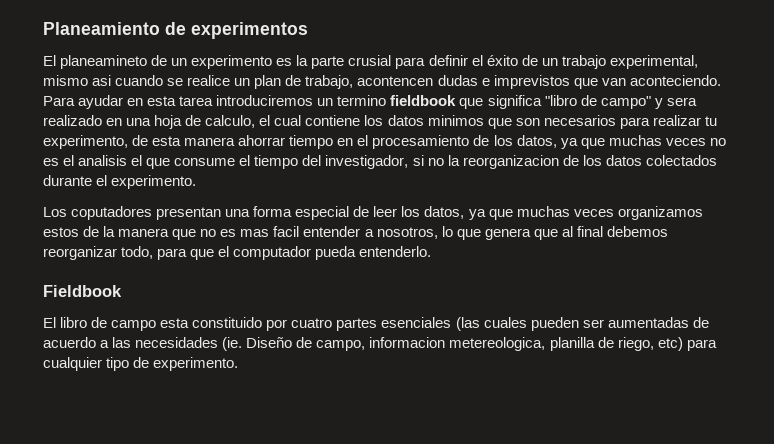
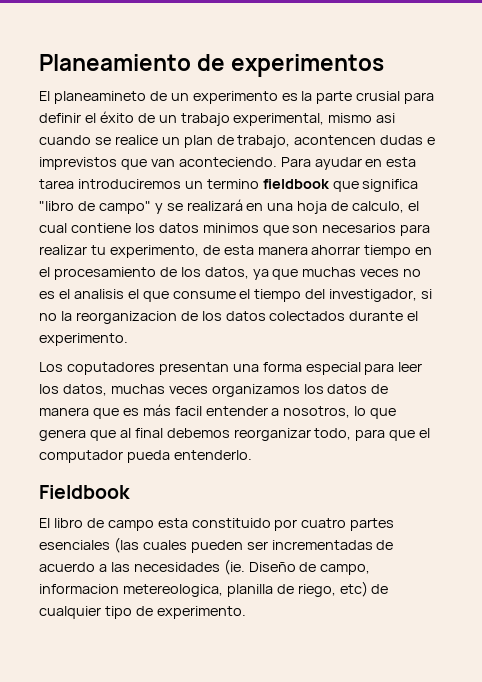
[666,97,697,106] [43,115,102,126] sera realizado -> [166,199,243,211] se realizará
[353,206,370,217] de -> [364,363,395,375] para
[468,209,513,220] ya que -> (107, 390) none
[43,226,270,240] estos de la manera que no es mas -> [303,384,389,394] [39,404,171,419] los datos de manera que es más
[607,317,689,328] aumentadas -> [271,540,373,550] incrementadas
[686,339,717,351] para -> [371,584,389,594] de

